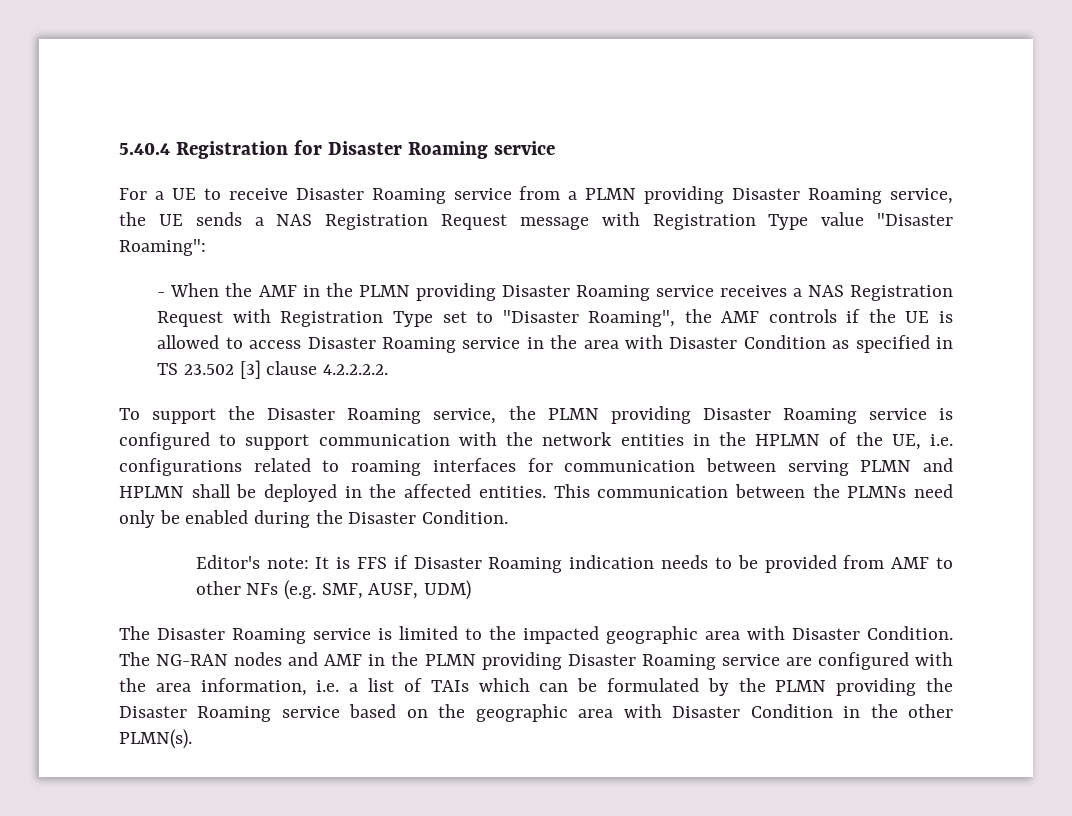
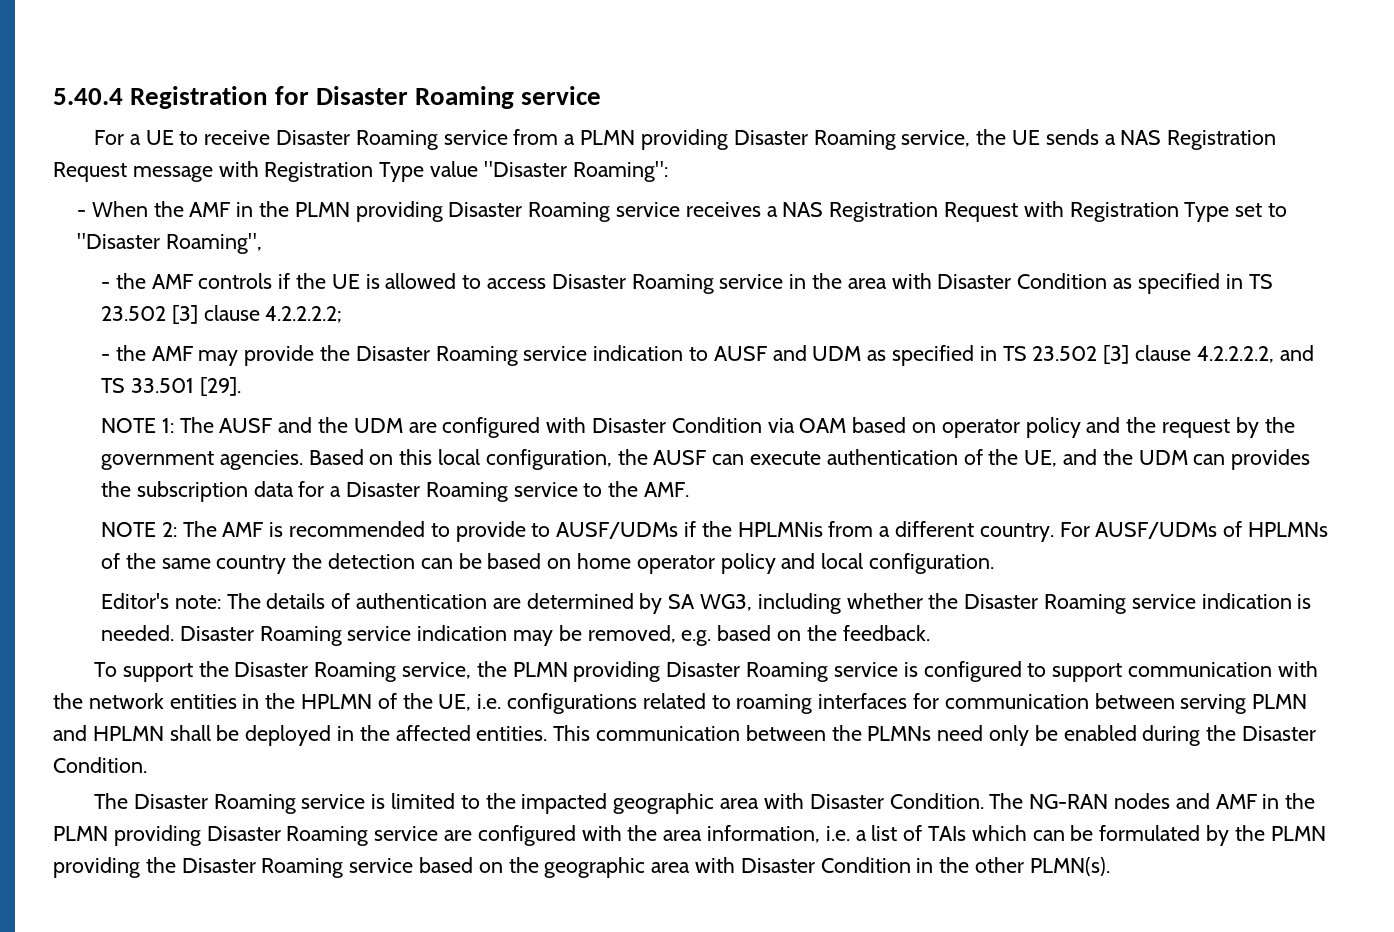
(676, 318) none -> [100,282,110,289] // -
[323,364,389,375] 4.2.2.2.2. -> [265,306,343,323] [100,345,1314,366] [100,377,241,396] [100,417,1295,438] [100,449,1311,470] [100,481,690,502] [100,521,1329,542] [100,553,995,574] [100,593,1312,614] [100,625,930,646] 4.2.2.2.2; // - the AMF may provide the Disaster Roaming service indication to AUSF and UDM as specified in TS 23.502 [3] clause 4.2.2.2.2, and TS 33.501 [29]. // NOTE 1: The AUSF and the UDM are configured with Disaster Condition via OAM based on operator policy and the request by the government agencies. Based on this local configuration, the AUSF can execute authentication of the UE, and the UDM can provides the subscription data for a Disaster Roaming service to the AMF. // NOTE 2: The AMF is recommended to provide to AUSF/UDMs if the HPLMNis from a different country. For AUSF/UDMs of HPLMNs of the same country the detection can be based on home operator policy and local configuration. // Editor's note: The details of authentication are determined by SA WG3, including whether the Disaster Roaming service indication is needed. Disaster Roaming service indication may be removed, e.g. based on the feedback.
[195,555,954,573] [195,580,472,600] // Editor's note: It is FFS if Disaster Roaming indication needs to be provided from AMF to other NFs (e.g. SMF, AUSF, UDM) -> (147, 765) none

